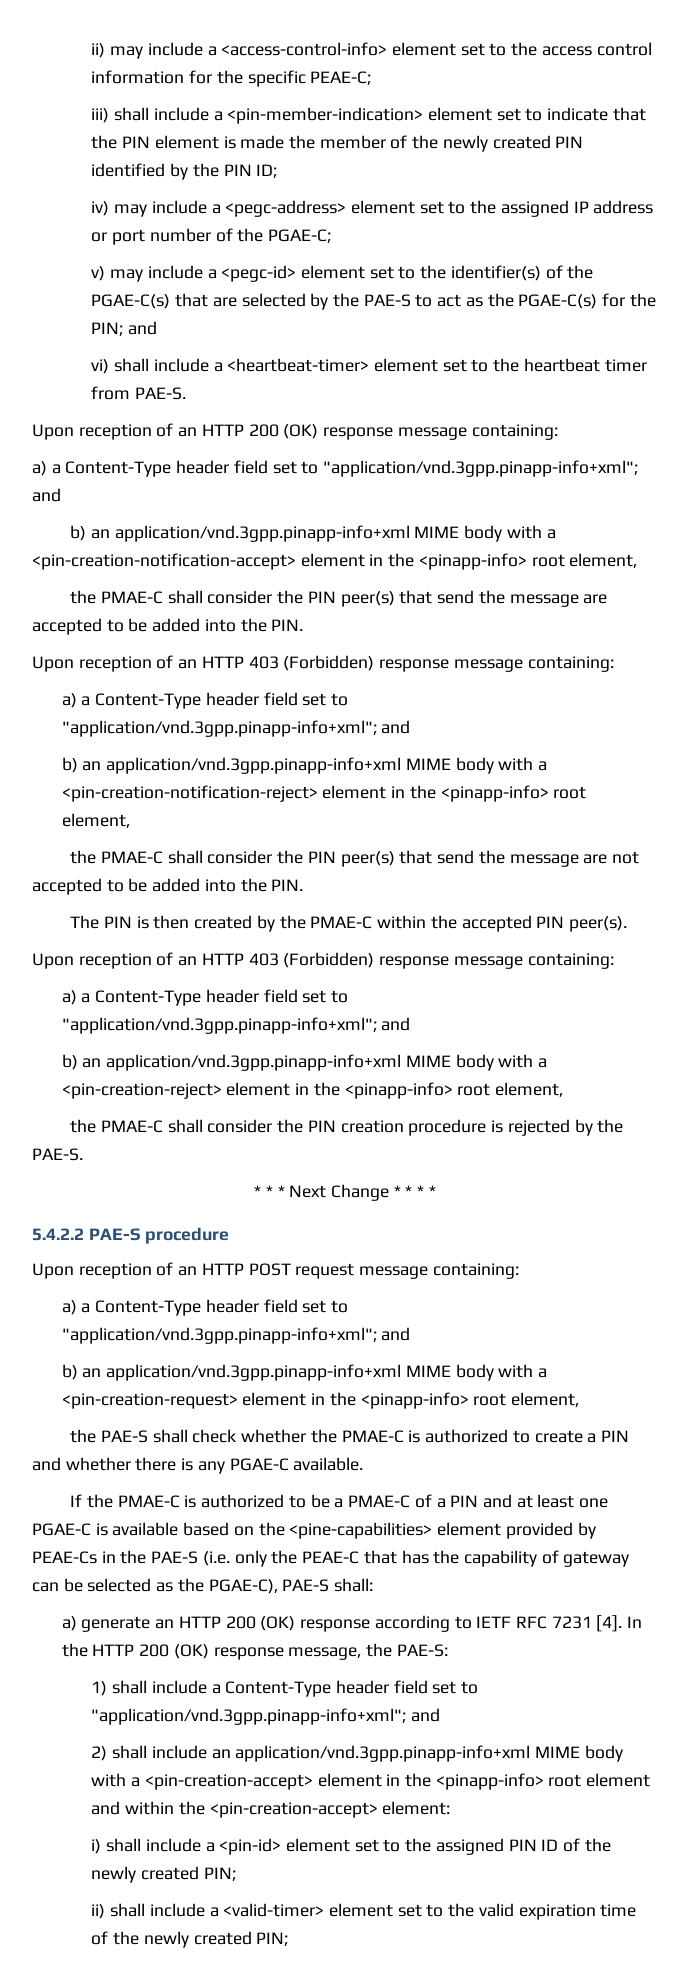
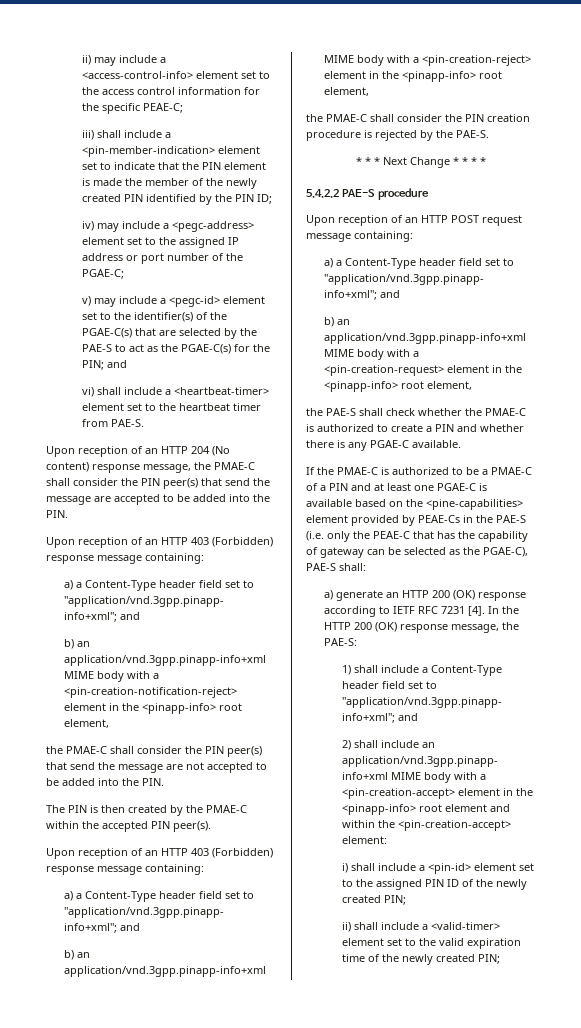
[248,424,558,440] [32,460,639,477] [32,488,61,502] [70,525,556,542] [32,553,638,570] 200 (OK) response message containing: // a) a Content-Type header field set to "application/vnd.3gpp.pinapp-info+xml"; and // b) an application/vnd.3gpp.pinapp-info+xml MIME body with a <pin-creation-notification-accept> element in the <pinapp-info> root element, // -> [191,446,230,456] [46,462,191,473] 204 (No content) response message,

